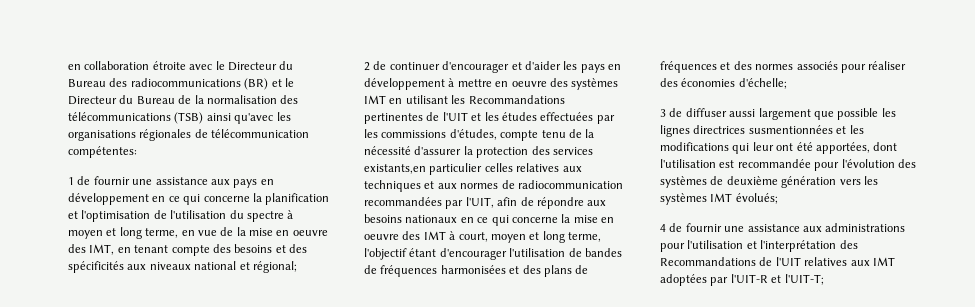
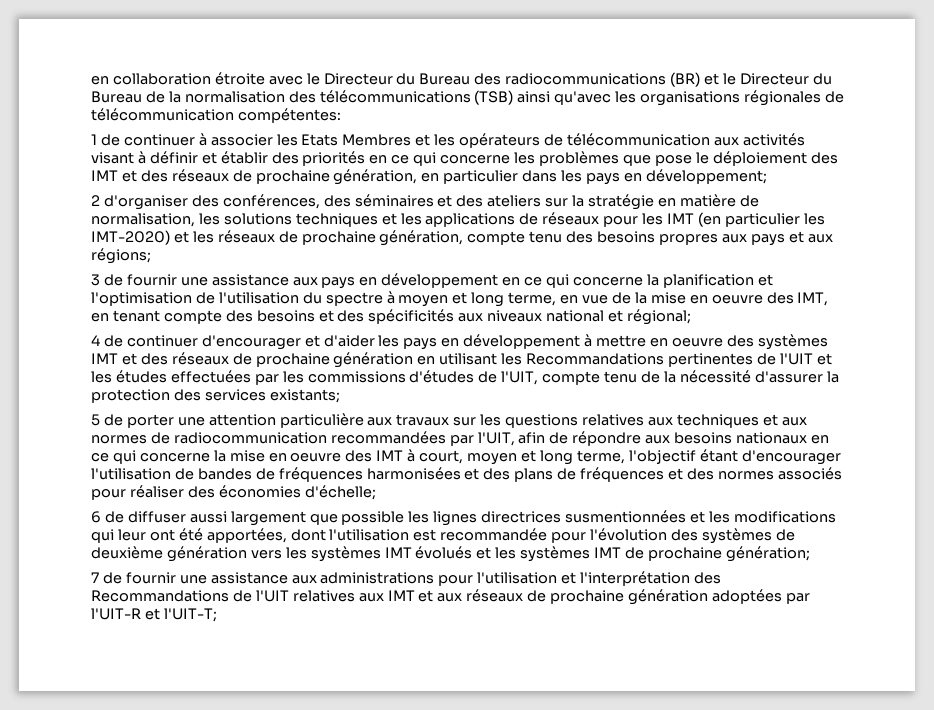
(91, 180) none -> [123,133,805,148] [91,151,838,166] [91,169,767,185] [91,194,759,210] [91,212,825,227] [91,230,833,246] [91,248,151,264] [91,274,123,286] continuer à associer les Etats Membres et les opérateurs de télécommunication aux activités visant à définir et établir des priorités en ce qui concerne les problèmes que pose le déploiement des IMT et des réseaux de prochaine génération, en particulier dans les pays en développement; // 2 d'organiser des conférences, des séminaires et des ateliers sur la stratégie en matière de normalisation, les solutions techniques et les applications de réseaux pour les IMT (en particulier les IMT-2020) et les réseaux de prochaine génération, compte tenu des besoins propres aux pays et aux régions; // 3 de
[364,62,370,71] 2 -> [91,335,100,346] 4
(386, 99) none -> [121,352,414,368] et des réseaux de prochaine génération
[449,129,497,140] d'études, -> [409,370,539,385] d'études de l'UIT,
[364,163,513,175] existants,en particulier celles -> [269,389,340,403] [91,413,579,428] existants; // 5 de porter une attention particulière aux travaux sur les questions
[660,109,666,117] 3 -> [91,511,101,523] 6
[735,193,778,204] [660,224,666,232] évolués; // 4 -> [415,546,810,562] [91,572,99,583] évolués et les systèmes IMT de prochaine génération; // 7
(895, 261) none -> [418,589,709,605] et aux réseaux de prochaine génération

